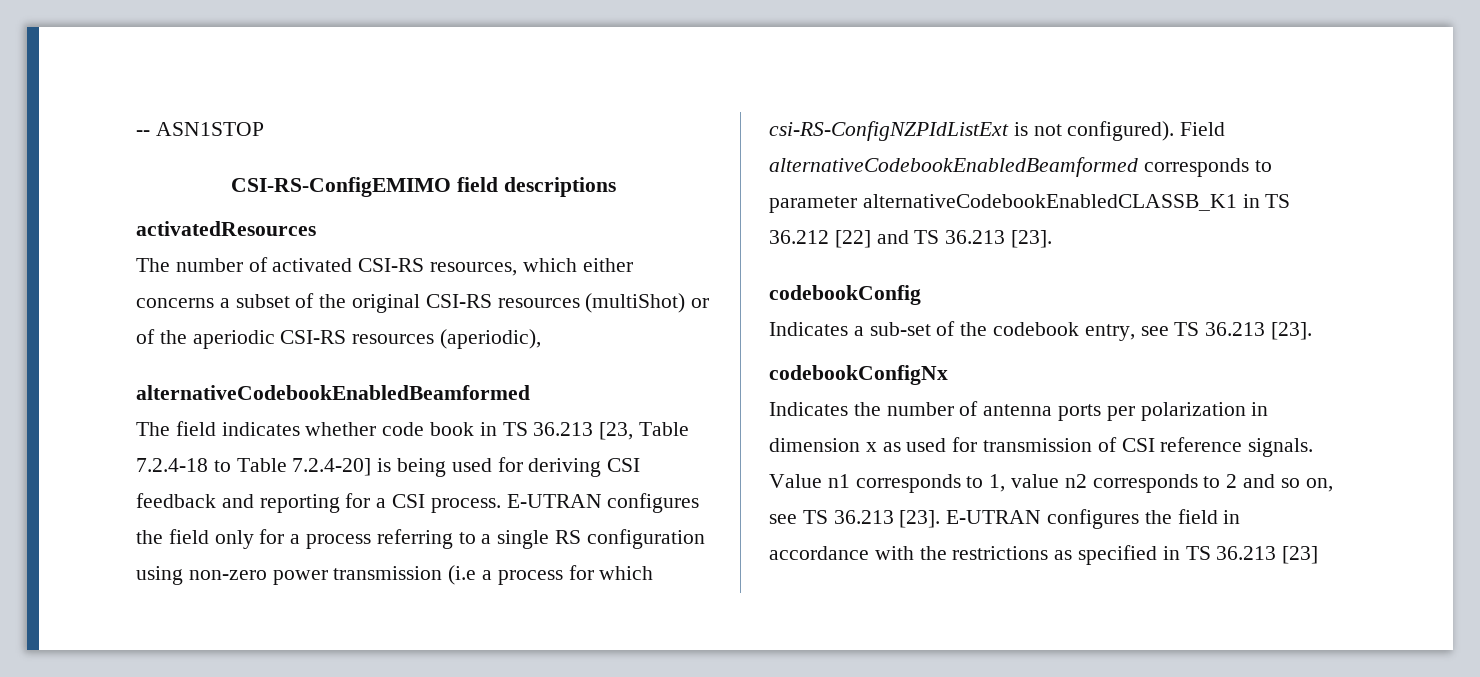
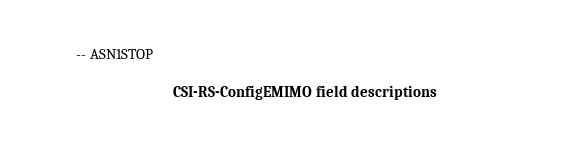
[136,221,316,236] [136,257,633,276] [136,293,710,313] [136,329,542,349] [136,385,530,400] [136,421,690,440] [136,457,641,477] [136,493,700,513] [136,529,705,549] [136,565,654,585] [769,121,1226,141] [769,157,1272,177] [769,194,1291,213] [769,230,1053,248] [769,285,921,305] [769,321,1313,341] [769,365,948,385] [769,401,1269,421] [769,437,1314,457] [769,474,1333,493] [769,509,1241,529] [769,545,1319,565] // activatedResources // The number of activated CSI-RS resources, which either concerns a subset of the original CSI-RS resources (multiShot) or of the aperiodic CSI-RS resources (aperiodic), // alternativeCodebookEnabledBeamformed // The field indicates whether code book in TS 36.213 [23, Table 7.2.4-18 to Table 7.2.4-20] is being used for deriving CSI feedback and reporting for a CSI process. E-UTRAN configures the field only for a process referring to a single RS configuration using non-zero power transmission (i.e a process for which csi-RS-ConfigNZPIdListExt is not configured). Field alternativeCodebookEnabledBeamformed corresponds to parameter alternativeCodebookEnabledCLASSB_K1 in TS 36.212 [22] and TS 36.213 [23]. // codebookConfig // Indicates a sub-set of the codebook entry, see TS 36.213 [23]. // codebookConfigNx // Indicates the number of antenna ports per polarization in dimension x as used for transmission of CSI reference signals. Value n1 corresponds to 1, value n2 corresponds to 2 and so on, see TS 36.213 [23]. E-UTRAN configures the field in accordance with the restrictions as specified in TS 36.213 [23] -> (438, 92) none

